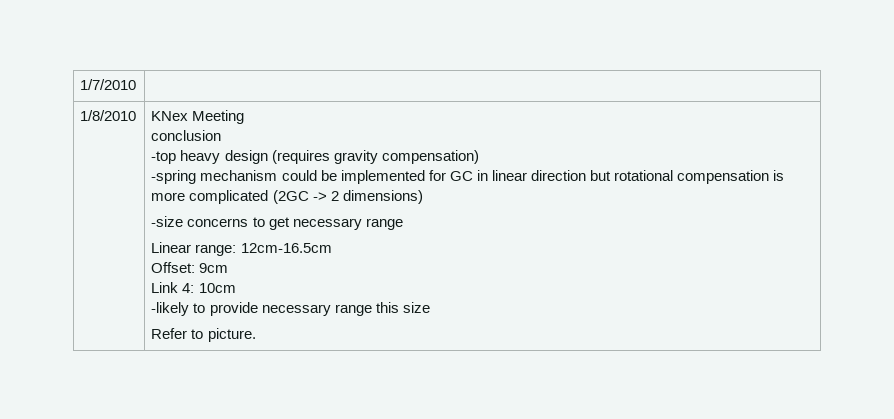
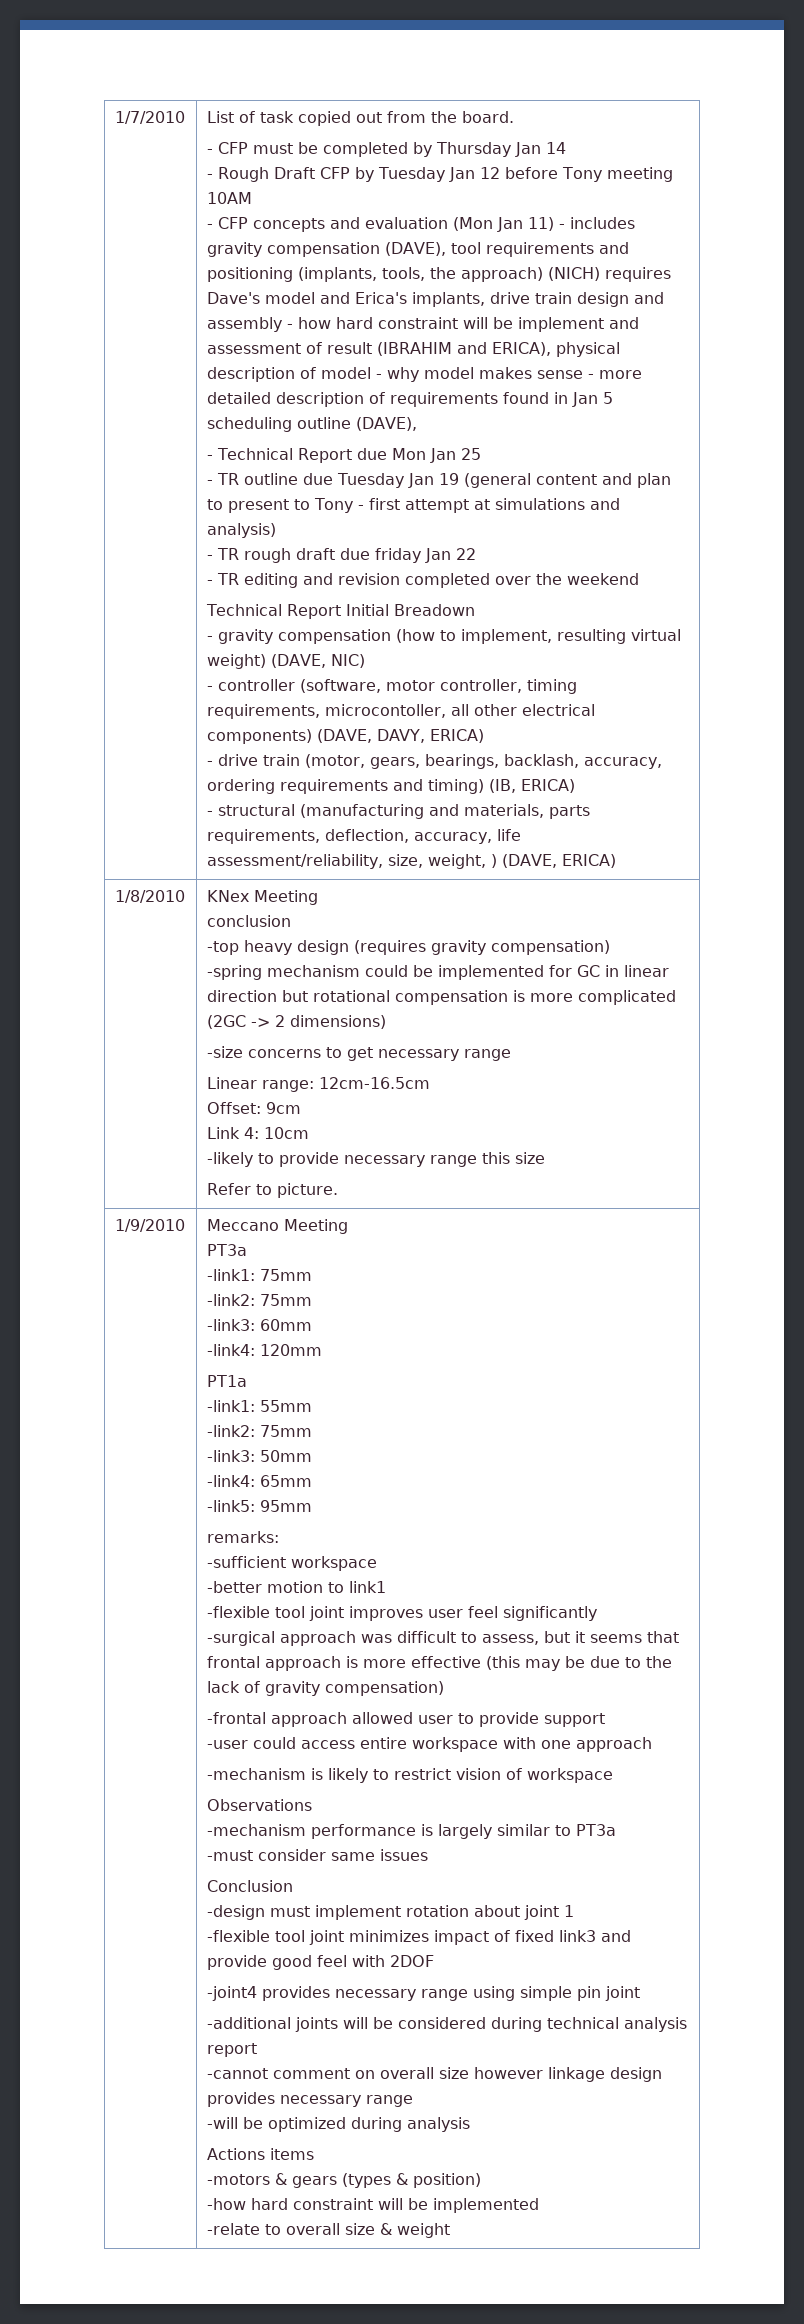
(137, 84) none -> [206,111,514,126] [206,142,566,157] [206,167,674,182] [206,192,252,204] [206,217,635,232] [206,242,629,257] [206,267,671,282] [206,292,664,307] [206,317,639,332] [206,342,620,357] [206,367,642,382] [206,392,613,407] [206,417,417,432] [206,448,482,463] [206,473,672,488] [206,498,621,513] [206,523,276,538] [206,548,476,563] [206,573,639,588] [205,604,476,619] [206,629,681,644] [206,654,365,669] [206,679,577,694] [206,704,595,719] [206,729,485,744] [206,754,662,769] [206,779,575,794] [206,804,590,819] [206,829,521,844] [206,854,616,869] List of task copied out from the board. // - CFP must be completed by Thursday Jan 14 // - Rough Draft CFP by Tuesday Jan 12 before Tony meeting 10AM // - CFP concepts and evaluation (Mon Jan 11) - includes gravity compensation (DAVE), tool requirements and positioning (implants, tools, the approach) (NICH) requires Dave's model and Erica's implants, drive train design and assembly - how hard constraint will be implement and assessment of result (IBRAHIM and ERICA), physical description of model - why model makes sense - more detailed description of requirements found in Jan 5 scheduling outline (DAVE), // - Technical Report due Mon Jan 25 // - TR outline due Tuesday Jan 19 (general content and plan to present to Tony - first attempt at simulations and analysis) // - TR rough draft due friday Jan 22 // - TR editing and revision completed over the weekend // Technical Report Initial Breadown // - gravity compensation (how to implement, resulting virtual weight) (DAVE, NIC) // - controller (software, motor controller, timing requirements, microcontoller, all other electrical components) (DAVE, DAVY, ERICA) // - drive train (motor, gears, bearings, backlash, accuracy, ordering requirements and timing) (IB, ERICA) // - structural (manufacturing and materials, parts requirements, deflection, accuracy, life assessment/reliability, size, weight, ) (DAVE, ERICA)
(256, 335) none -> [114,1219,185,1232] [206,1219,348,1234] [206,1244,247,1256] [206,1269,312,1281] [206,1294,312,1306] [206,1319,312,1331] [206,1344,322,1356] [206,1375,247,1387] [206,1400,312,1412] [206,1425,312,1437] [206,1450,312,1462] [206,1475,312,1487] [206,1500,312,1512] [206,1531,279,1543] [206,1556,377,1571] [206,1581,386,1593] [206,1606,597,1621] [206,1631,679,1646] [206,1656,672,1671] [206,1681,444,1696] [206,1712,605,1727] [206,1737,652,1752] [206,1768,613,1783] [206,1799,312,1811] [206,1824,616,1839] [206,1849,428,1861] [206,1880,293,1892] [206,1905,574,1920] [206,1930,631,1945] [206,1955,434,1970] [206,1986,640,2001] [206,2017,687,2032] [206,2043,257,2057] [206,2067,662,2082] [206,2092,413,2107] [206,2117,470,2132] [206,2148,314,2160] [206,2173,481,2188] [206,2198,539,2213] [206,2223,450,2238] // 1/9/2010 | Meccano Meeting // PT3a // -link1: 75mm // -link2: 75mm // -link3: 60mm // -link4: 120mm // PT1a // -link1: 55mm // -link2: 75mm // -link3: 50mm // -link4: 65mm // -link5: 95mm // remarks: // -sufficient workspace // -better motion to link1 // -flexible tool joint improves user feel significantly // -surgical approach was difficult to assess, but it seems that frontal approach is more effective (this may be due to the lack of gravity compensation) // -frontal approach allowed user to provide support // -user could access entire workspace with one approach // -mechanism is likely to restrict vision of workspace // Observations // -mechanism performance is largely similar to PT3a // -must consider same issues // Conclusion // -design must implement rotation about joint 1 // -flexible tool joint minimizes impact of fixed link3 and provide good feel with 2DOF // -joint4 provides necessary range using simple pin joint // -additional joints will be considered during technical analysis report // -cannot comment on overall size however linkage design provides necessary range // -will be optimized during analysis // Actions items // -motors & gears (types & position) // -how hard constraint will be implemented // -relate to overall size & weight

